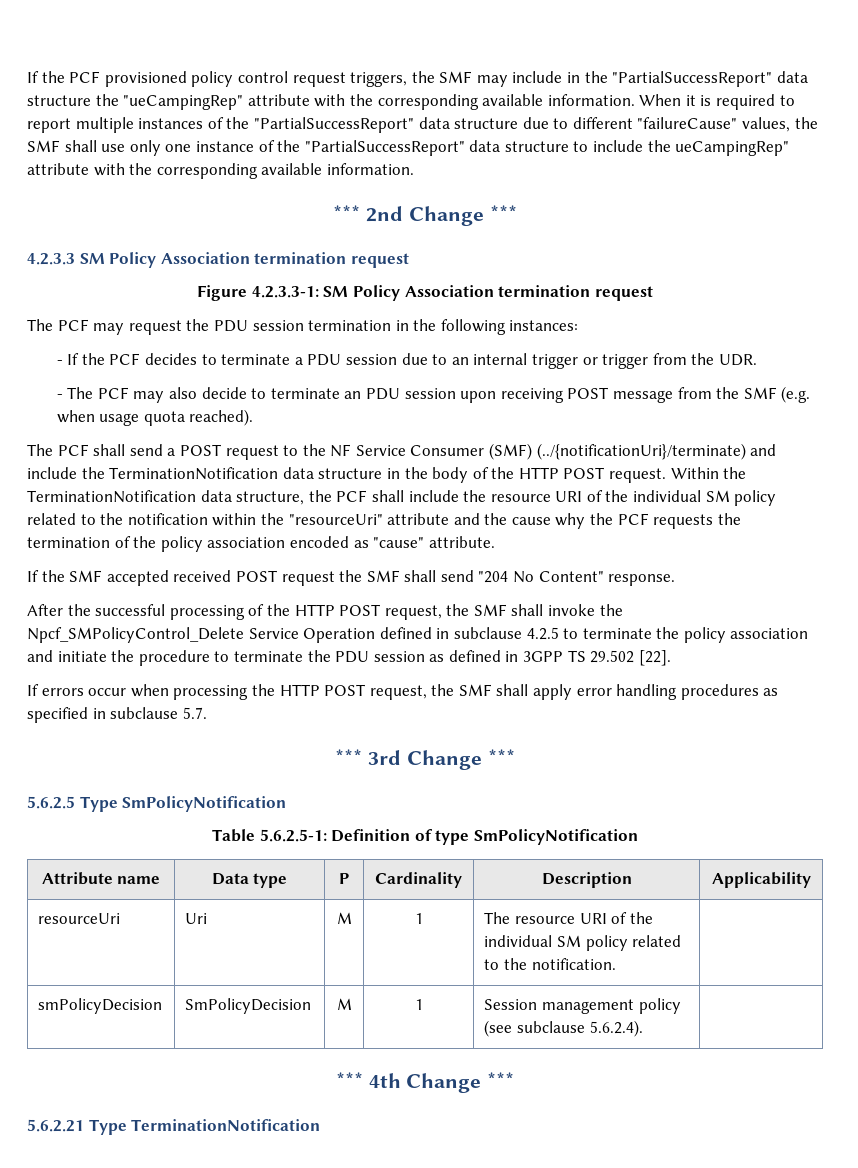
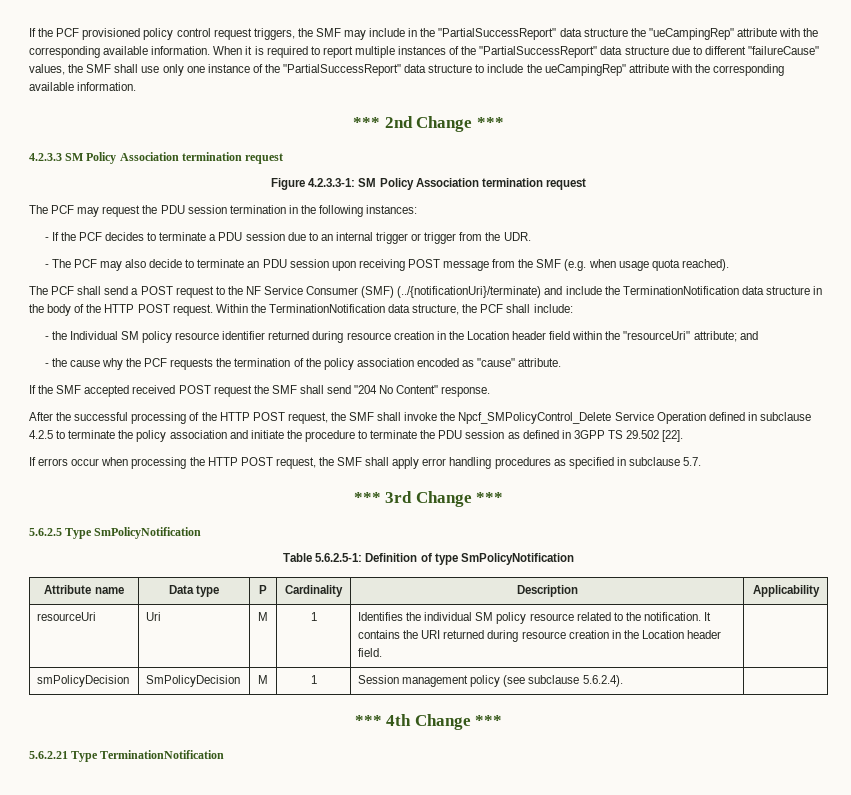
[408,490,777,506] [27,513,208,525] include the resource URI of the individual SM policy related to the notification -> [533,304,573,313] [44,331,571,343] include: // - the Individual SM policy resource identifier returned during resource creation in the Location header field
[387,513,480,525] attribute and -> [693,331,758,342] [44,363,49,367] attribute; and // -
[484,912,653,924] [484,935,628,951] The resource URI of the individual SM policy -> [358,612,574,624] Identifies the individual SM policy resource
(616, 964) none -> [704,612,712,621] [358,630,722,642] [358,648,383,657] It contains the URI returned during resource creation in the Location header field.

